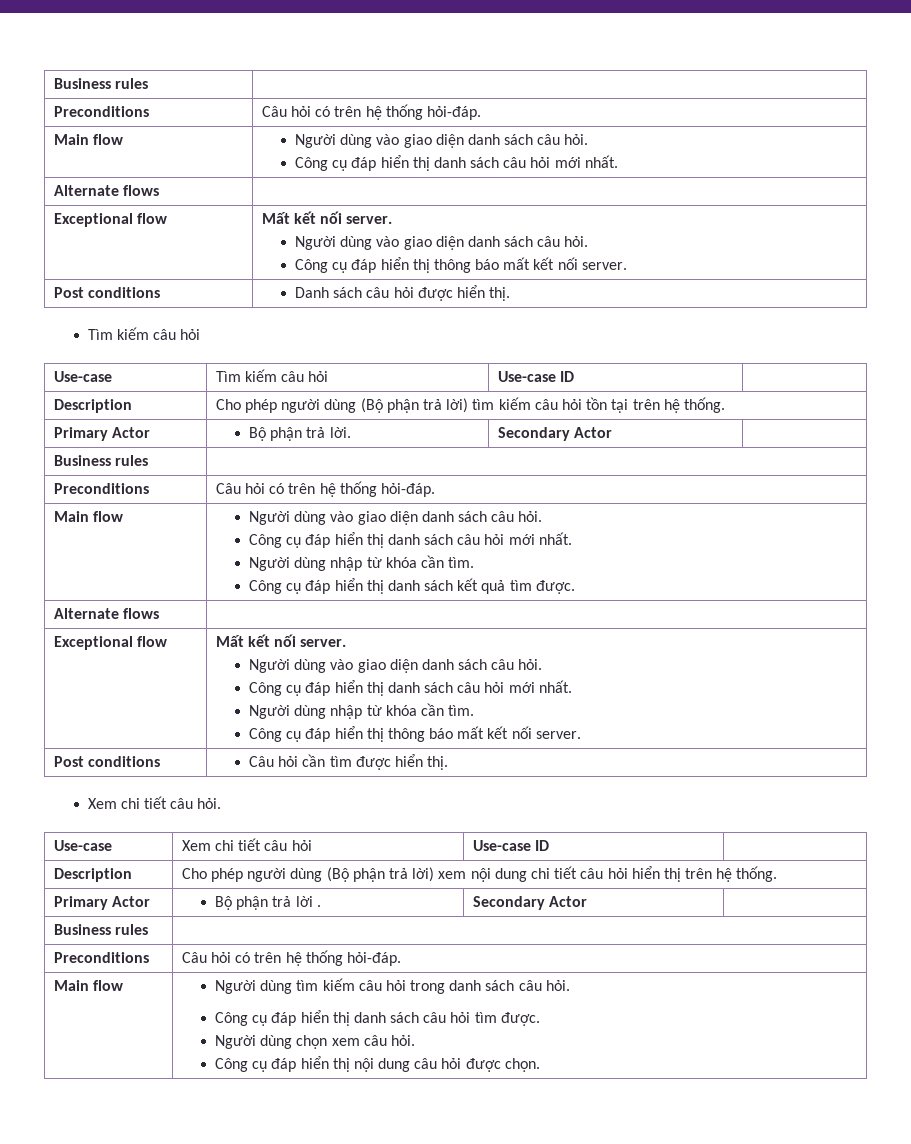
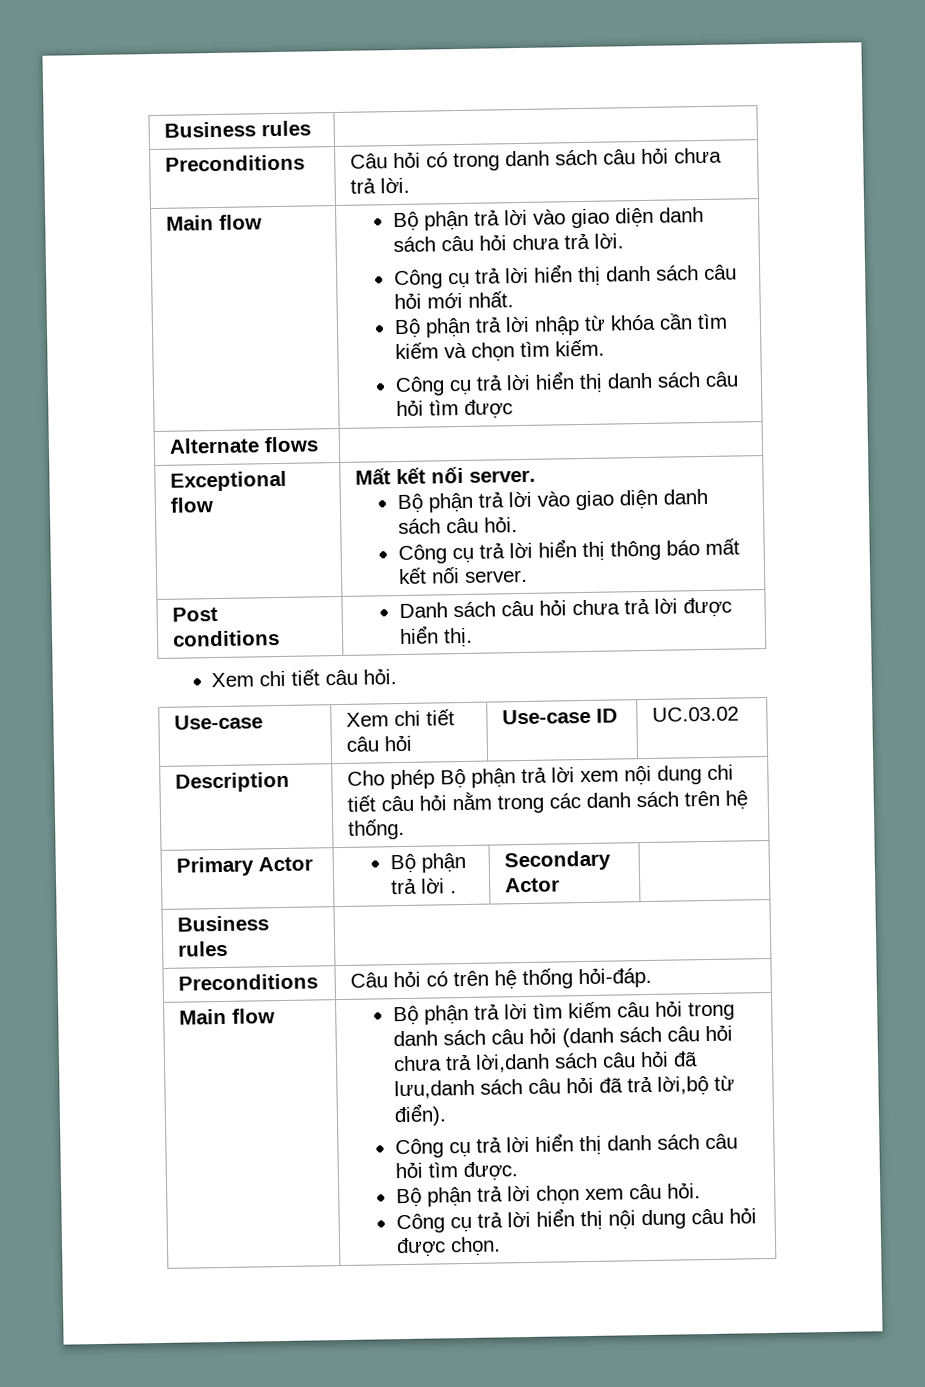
[53,78,149,89] [53,106,149,117] [261,104,482,120] [53,134,124,145] [294,134,589,148] [294,155,618,171] [53,185,160,196] [53,213,168,227] [261,211,393,224] [294,236,589,250] [294,259,377,273] Business rules | // Preconditions | Câu hỏi có trên hệ thống hỏi-đáp. // Main flow | Người dùng vào giao diện danh sách câu hỏi. // Công cụ đáp hiển thị danh sách câu hỏi mới nhất. // Alternate flows | // Exceptional flow | Mất kết nối server. // Người dùng vào giao diện danh sách câu hỏi. // Công cụ đáp -> [164,120,312,138] [165,154,306,172] [350,147,723,172] [350,177,411,194] [166,214,263,231] [392,206,704,232] [392,232,624,253] [393,264,737,290] [393,291,514,310] [393,313,728,339] [394,339,605,362] [394,371,738,397] [395,399,513,419] [169,436,320,454] [170,470,288,492] [170,497,214,513] [355,466,537,485] [396,488,708,514] [397,516,518,535] [397,542,533,565] Business rules | // Preconditions | Câu hỏi có trong danh sách câu hỏi chưa trả lời. // Main flow | Bộ phận trả lời vào giao diện danh sách câu hỏi chưa trả lời. // Công cụ trả lời hiển thị danh sách câu hỏi mới nhất. // Bộ phận trả lời nhập từ khóa cần tìm kiếm và chọn tìm kiếm. // Công cụ trả lời hiển thị danh sách câu hỏi tìm được // Alternate flows | // Exceptional flow | Mất kết nối server. // Bộ phận trả lời vào giao diện danh sách câu hỏi. // Công cụ trả lời
[417,285,511,301] [87,327,201,340] [53,371,112,382] [215,369,329,382] [497,371,575,382] [53,399,132,413] [215,397,725,413] [53,427,151,441] [248,427,351,441] [497,427,613,441] [53,455,149,466] [53,483,149,494] [215,481,436,497] [53,511,124,522] [248,511,543,525] [248,532,572,548] [248,555,475,571] [248,578,575,594] [53,608,160,619] [53,636,168,650] [215,634,347,647] [248,659,543,673] [248,680,572,696] [248,703,475,719] [248,726,581,742] [53,756,161,767] [248,754,352,767] được hiển thị. // Tìm kiếm câu hỏi // Use-case | Tìm kiếm câu hỏi | Use-case ID | // Description | Cho phép người dùng (Bộ phận trả lời) tìm kiếm câu hỏi tồn tại trên hệ thống. // Primary Actor | Bộ phận trả lời. | Secondary Actor | // Business rules | // Preconditions | Câu hỏi có trên hệ thống hỏi-đáp. // Main flow | Người dùng vào giao diện danh sách câu hỏi. // Công cụ đáp hiển thị danh sách câu hỏi mới nhất. // Người dùng nhập từ khóa cần tìm. // Công cụ đáp hiển thị danh sách kết quả tìm được. // Alternate flows | // Exceptional flow | Mất kết nối server. // Người dùng vào giao diện danh sách câu hỏi. // Công cụ đáp hiển thị danh sách câu hỏi mới nhất. // Người dùng nhập từ khóa cần tìm. // Công cụ đáp hiển thị thông báo mất kết nối server. // Post conditions | Câu hỏi cần tìm -> [571,597,678,616] chưa trả lời
[53,868,132,882] [181,867,435,882] // Description | Cho phép người dùng (Bộ phận trả lời) -> [652,706,740,722] [175,771,291,793] [347,766,576,790] UC.03.02 // Description | Cho phép Bộ phận trả lời
[631,866,681,882] hiển thị -> [452,791,680,814] nằm trong các danh sách
[214,980,293,994] Người dùng -> [392,1003,528,1026] Bộ phận trả lời
[545,980,570,991] [214,1012,297,1026] hỏi. // Công cụ đáp -> [528,1024,733,1048] [392,1050,698,1073] [393,1075,735,1100] [393,1103,447,1127] [394,1136,530,1159] hỏi (danh sách câu hỏi chưa trả lời,danh sách câu hỏi đã lưu,danh sách câu hỏi đã trả lời,bộ từ điển). // Công cụ trả lời
[214,1035,293,1049] Người dùng -> [395,1185,531,1208] Bộ phận trả lời
[271,1058,297,1072] đáp -> [476,1211,531,1228] trả lời

